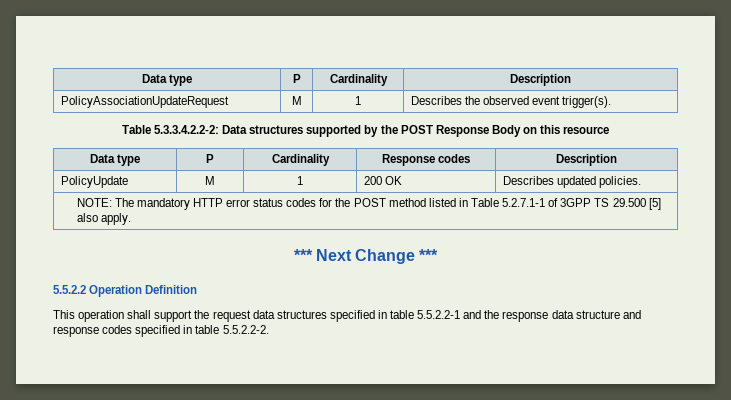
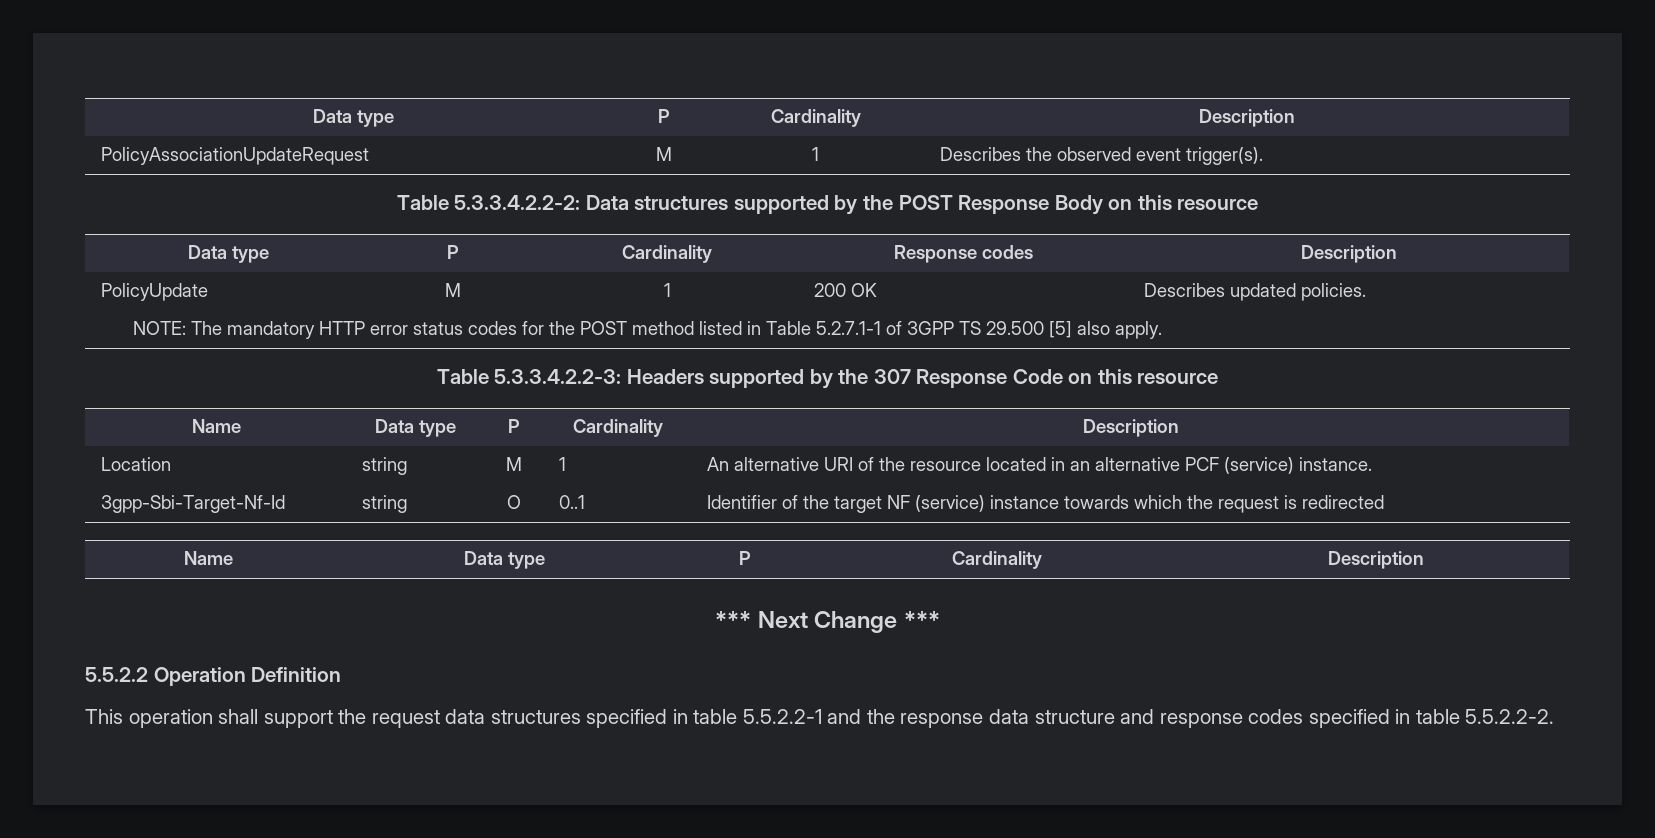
(131, 219) none -> [436,369,1219,389] [191,419,241,433] [375,419,456,437] [508,419,520,433] [572,419,663,437] [1082,419,1179,437] [100,457,171,471] [361,457,407,475] [506,457,522,471] [558,457,566,471] [706,457,1372,474] [100,495,285,513] [361,495,407,513] [507,495,521,509] [558,495,585,509] [706,495,1384,513] [183,551,233,565] [463,551,545,569] [738,551,751,565] [951,551,1042,569] [1327,551,1424,569] // Table 5.3.3.4.2.2-3: Headers supported by the 307 Response Code on this resource // Name | Data type | P | Cardinality | Description // Location | string | M | 1 | An alternative URI of the resource located in an alternative PCF (service) instance. // 3gpp-Sbi-Target-Nf-Id | string | O | 0..1 | Identifier of the target NF (service) instance towards which the request is redirected // Name | Data type | P | Cardinality | Description

